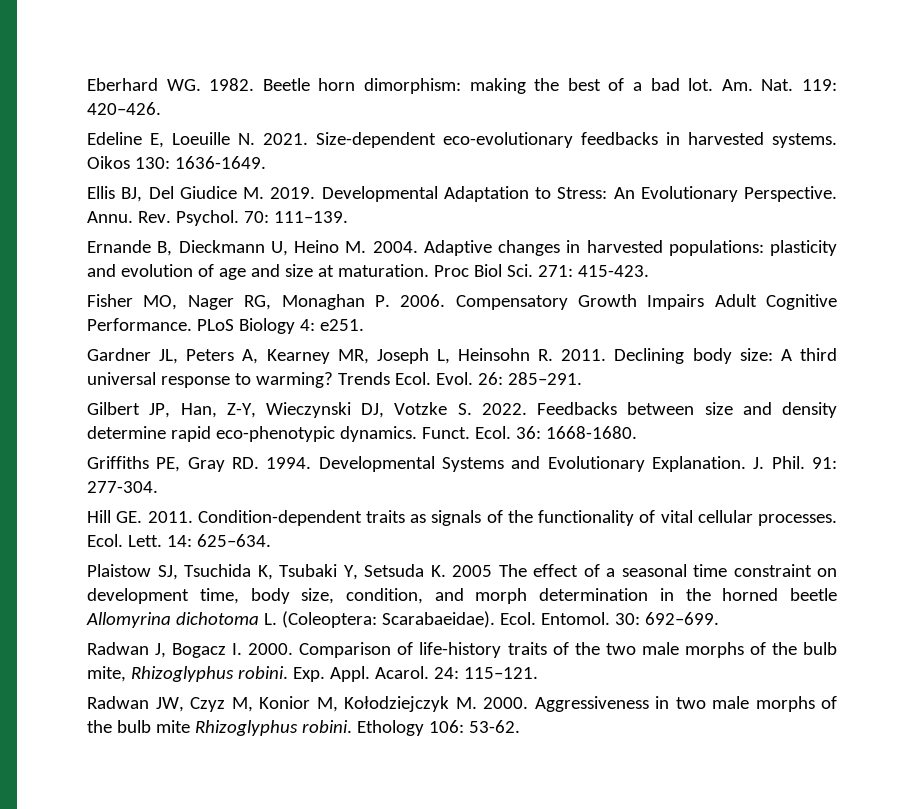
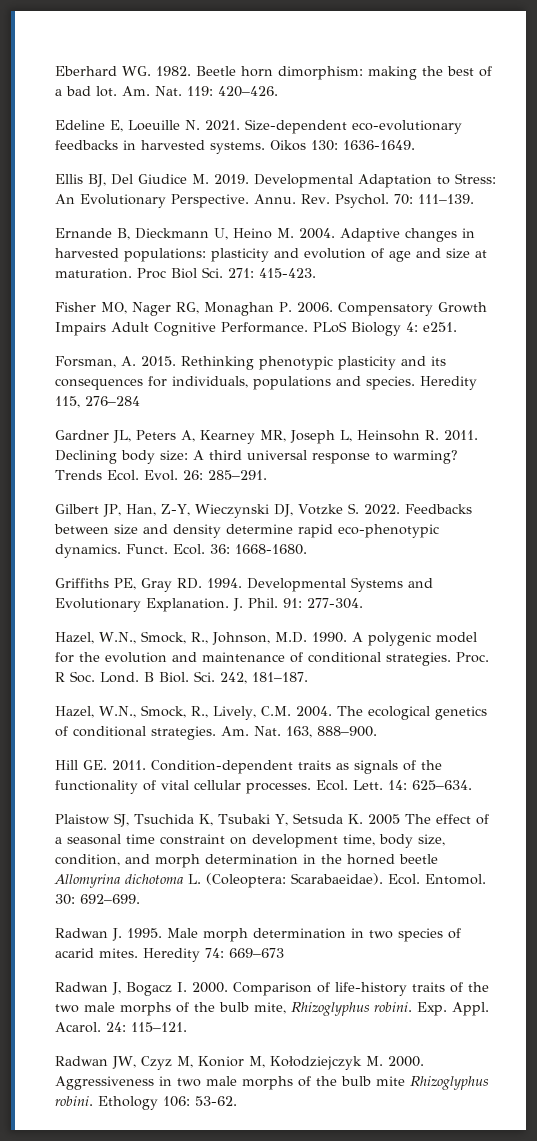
(365, 325) none -> [54,356,446,370] [54,376,477,390] [54,396,140,408] // Forsman, A. 2015. Rethinking phenotypic plasticity and its consequences for individuals, populations and species. Heredity 115, 276–284
(159, 487) none -> [54,631,477,646] [54,652,489,666] [54,671,308,684] [54,705,487,720] [54,726,377,740] // Hazel, W.N., Smock, R., Johnson, M.D. 1990. A polygenic model for the evolution and maintenance of conditional strategies. Proc. R Soc. Lond. B Biol. Sci. 242, 181–187. // Hazel, W.N., Smock, R., Lively, C.M. 2004. The ecological genetics of conditional strategies. Am. Nat. 163, 888–900.
(720, 618) none -> [54,928,461,942] [54,948,284,962] // Radwan J. 1995. Male morph determination in two species of acarid mites. Heredity 74: 669–673

